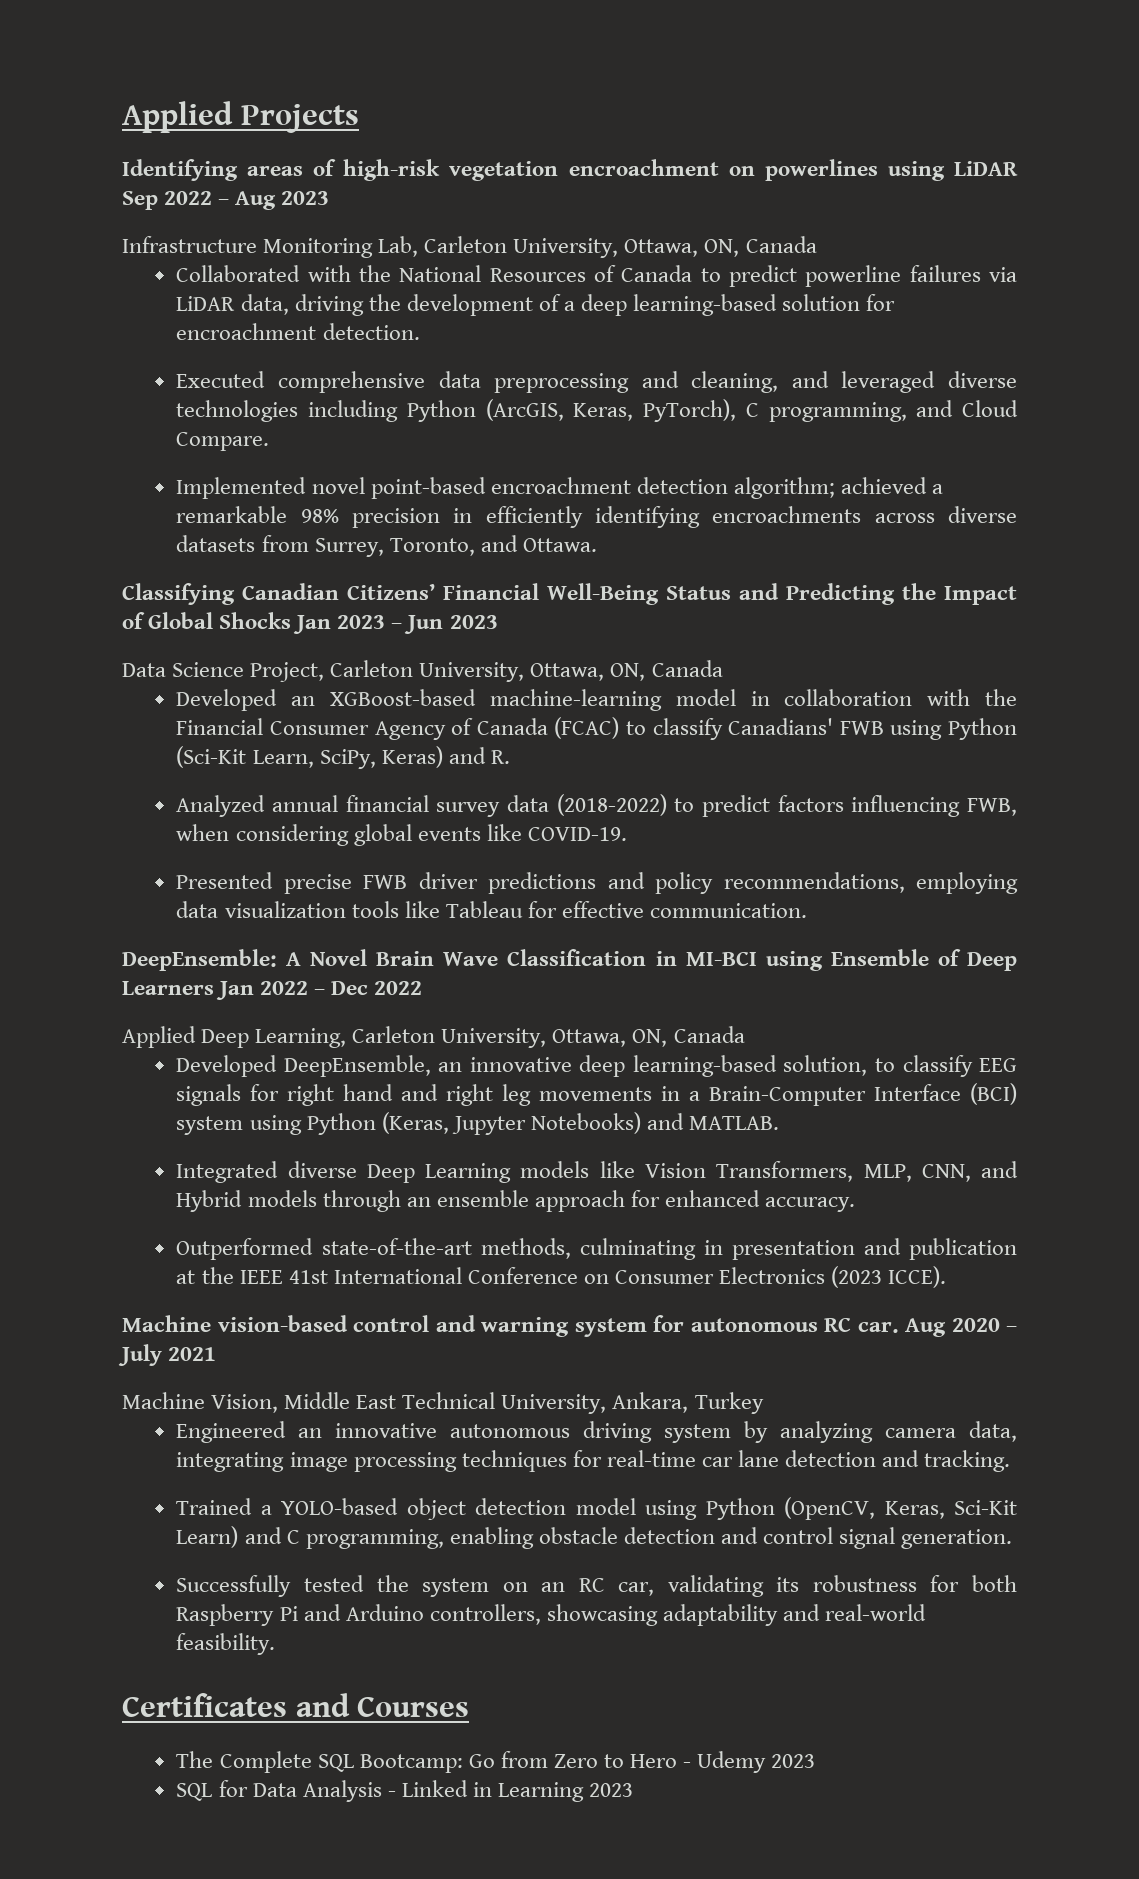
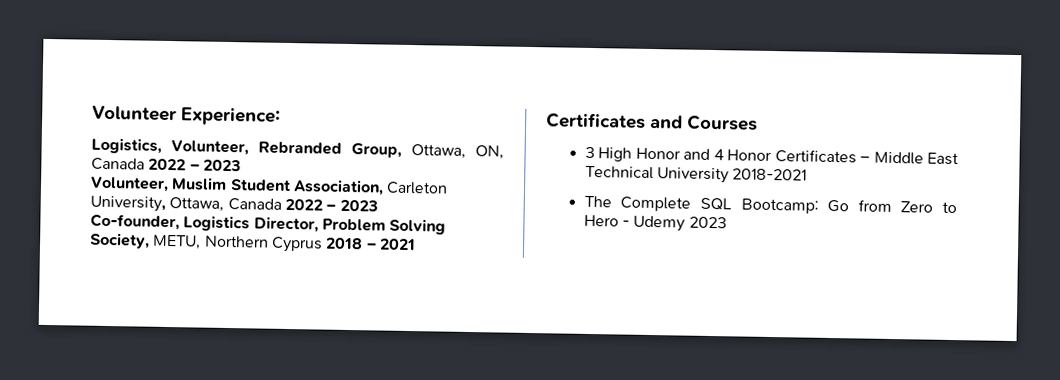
[122,101,359,133] [122,159,1018,181] [122,191,330,210] [122,236,817,258] [176,265,1017,287] [176,294,896,316] [176,323,420,340] [176,371,1017,393] [176,399,1019,422] [176,432,270,451] [176,477,944,499] [176,506,1017,528] [176,535,597,557] [122,583,1017,605] [122,612,498,634] [122,660,723,682] [176,689,1017,711] [176,717,1018,740] [176,746,510,769] [176,794,1017,817] [176,824,627,846] [176,872,1018,894] [176,901,808,918] [122,949,1018,971] [122,981,423,1000] [122,1026,745,1048] [176,1055,1017,1077] [176,1083,1017,1106] [176,1112,780,1135] [176,1161,1018,1183] [176,1190,856,1212] [176,1238,1017,1260] [176,1266,947,1288] [122,1315,1017,1337] [118,1344,217,1366] [122,1392,764,1414] [176,1421,1017,1443] [176,1450,1011,1472] [176,1497,1018,1520] [176,1526,1013,1549] [176,1575,1018,1597] [176,1604,927,1626] [176,1633,276,1655] [122,1693,470,1717] Applied Projects // Identifying areas of high-risk vegetation encroachment on powerlines using LiDAR Sep 2022 – Aug 2023 // Infrastructure Monitoring Lab, Carleton University, Ottawa, ON, Canada // Collaborated with the National Resources of Canada to predict powerline failures via LiDAR data, driving the development of a deep learning-based solution for encroachment detection. // Executed comprehensive data preprocessing and cleaning, and leveraged diverse technologies including Python (ArcGIS, Keras, PyTorch), C programming, and Cloud Compare. // Implemented novel point-based encroachment detection algorithm; achieved a remarkable 98% precision in efficiently identifying encroachments across diverse datasets from Surrey, Toronto, and Ottawa. // Classifying Canadian Citizens’ Financial Well-Being Status and Predicting the Impact of Global Shocks Jan 2023 – Jun 2023 // Data Science Project, Carleton University, Ottawa, ON, Canada // Developed an XGBoost-based machine-learning model in collaboration with the Financial Consumer Agency of Canada (FCAC) to classify Canadians' FWB using Python (Sci-Kit Learn, SciPy, Keras) and R. // Analyzed annual financial survey data (2018-2022) to predict factors influencing FWB, when considering global events like COVID-19. // Presented precise FWB driver predictions and policy recommendations, employing data visualization tools like Tableau for effective communication. // DeepEnsemble: A Novel Brain Wave Classification in MI-BCI using Ensemble of Deep Learners Jan 2022 – Dec 2022 // Applied Deep Learning, Carleton University, Ottawa, ON, Canada // Developed DeepEnsemble, an innovative deep learning-based solution, to classify EEG signals for right hand and right leg movements in a Brain-Computer Interface (BCI) system using Python (Keras, Jupyter Notebooks) and MATLAB. // Integrated diverse Deep Learning models like Vision Transformers, MLP, CNN, and Hybrid models through an ensemble approach for enhanced accuracy. // Outperformed state-of-the-art methods, culminating in presentation and publication at the IEEE 41st International Conference on Consumer Electronics (2023 ICCE). // Machine vision-based control and warning system for autonomous RC car. Aug 2020 – July 2021 // Machine Vision, Middle East Technical University, Ankara, Turkey // Engineered an innovative autonomous driving system by analyzing camera data, integrating image processing techniques for real-time car lane detection and tracking. // Trained a YOLO-based object detection model using Python (OpenCV, Keras, Sci-Kit Learn) and C programming, enabling obstacle detection and control signal generation. // Successfully tested the system on an RC car, validating its robustness for both Raspberry Pi and Arduino controllers, showcasing adaptability and real-world feasibility. // Certificates and Courses -> [92,105,281,126] [91,137,504,160] [91,157,241,172] [90,176,449,196] [90,195,378,212] [90,213,447,235] [89,232,416,253] [546,112,758,131] [584,146,959,166] [584,165,808,184] Volunteer Experience: // Logistics, Volunteer, Rebranded Group, Ottawa, ON, Canada 2022 – 2023 // Volunteer, Muslim Student Association, Carleton University, Ottawa, Canada 2022 – 2023 // Co-founder, Logistics Director, Problem Solving Society, METU, Northern Cyprus 2018 – 2021 // Certificates and Courses // 3 High Honor and 4 Honor Certificates – Middle East Technical University 2018-2021
[176,1780,634,1802] // SQL for Data Analysis - Linked in Learning 2023 -> (727, 222) none

